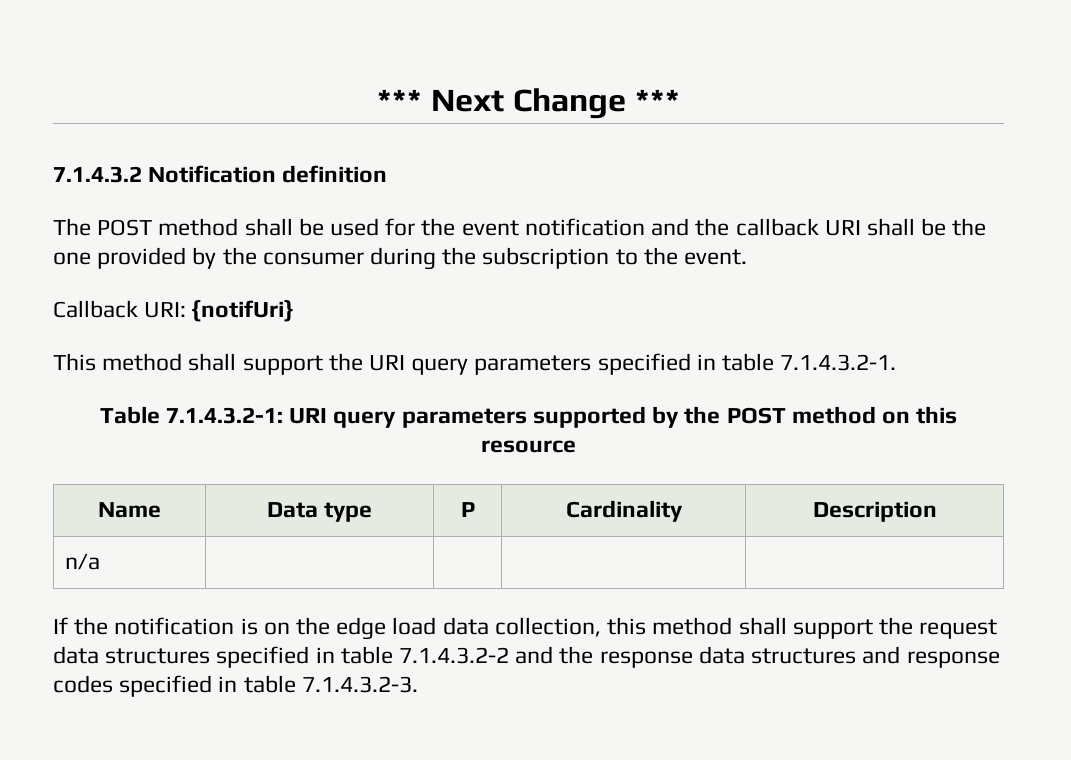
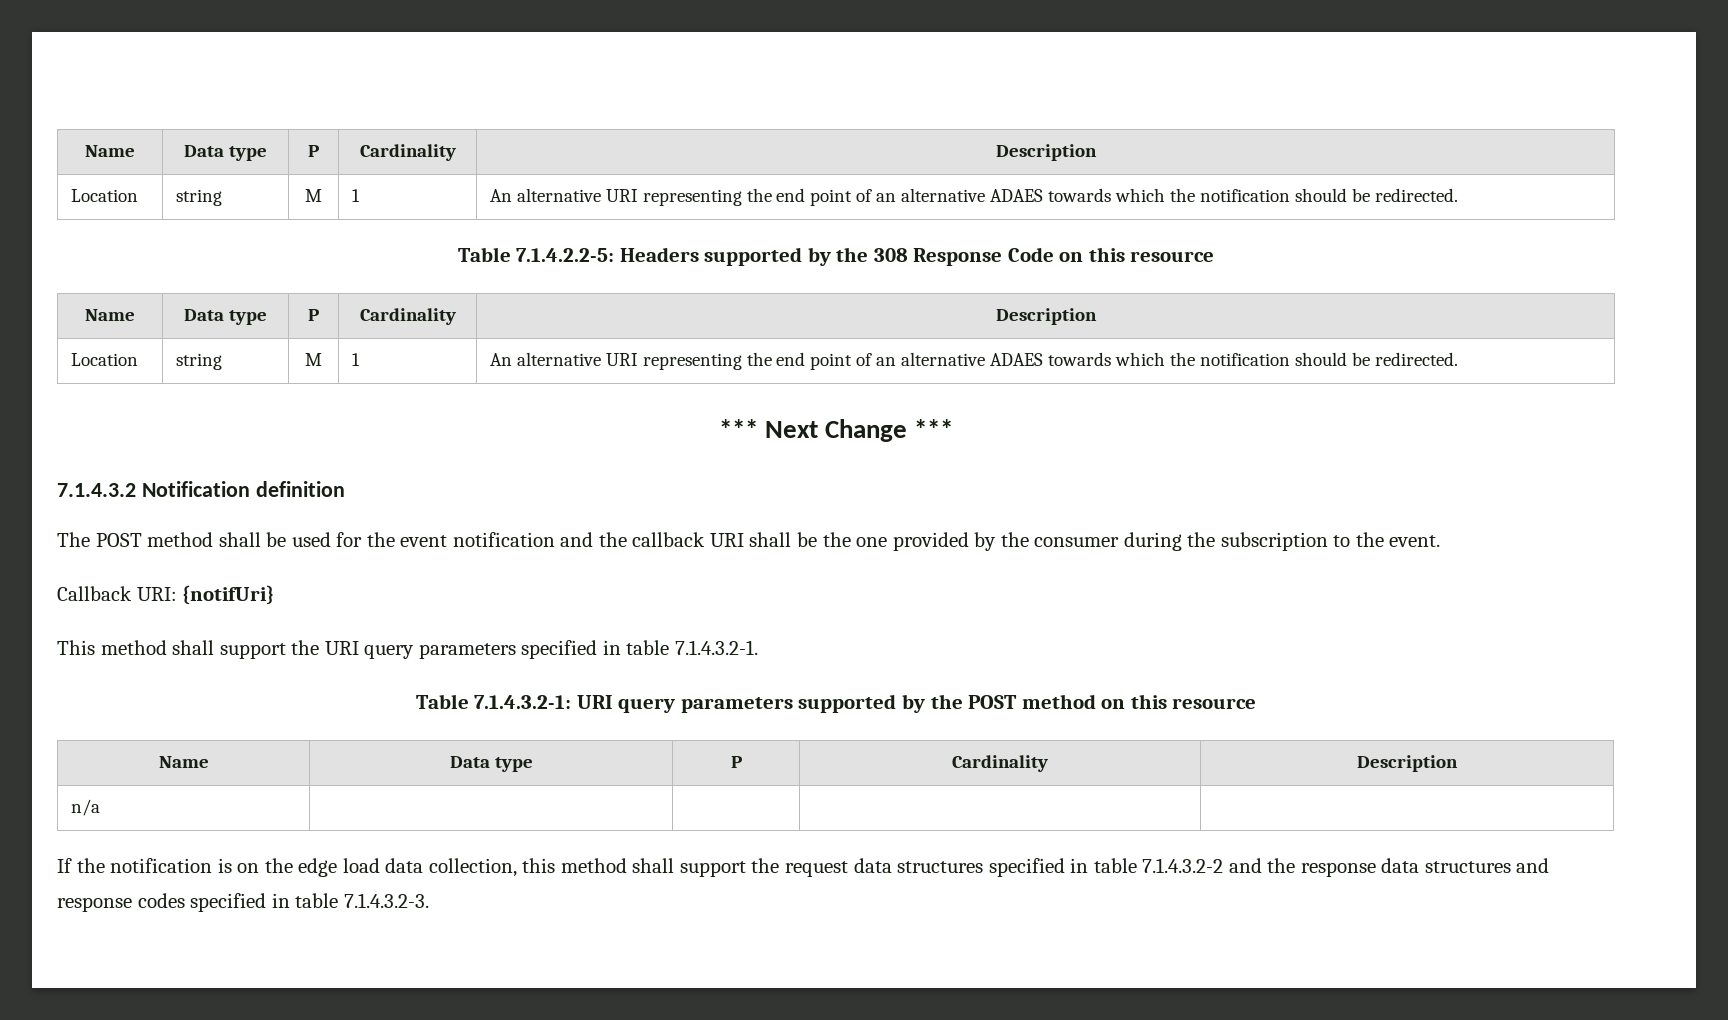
(377, 100) none -> [85,145,135,157] [184,145,267,161] [308,145,319,157] [359,144,456,161] [995,144,1097,161] [70,189,138,202] [175,189,222,206] [305,189,322,202] [351,189,360,202] [489,188,1459,206] [457,247,1215,266] [85,309,135,321] [184,309,267,325] [308,309,319,321] [359,308,456,325] [995,308,1097,325] [70,353,138,366] [175,353,222,370] [305,353,322,366] [351,353,360,366] [489,352,1459,370] Name | Data type | P | Cardinality | Description // Location | string | M | 1 | An alternative URI representing the end point of an alternative ADAES towards which the notification should be redirected. // Table 7.1.4.2.2-5: Headers supported by the 308 Response Code on this resource // Name | Data type | P | Cardinality | Description // Location | string | M | 1 | An alternative URI representing the end point of an alternative ADAES towards which the notification should be redirected. //

